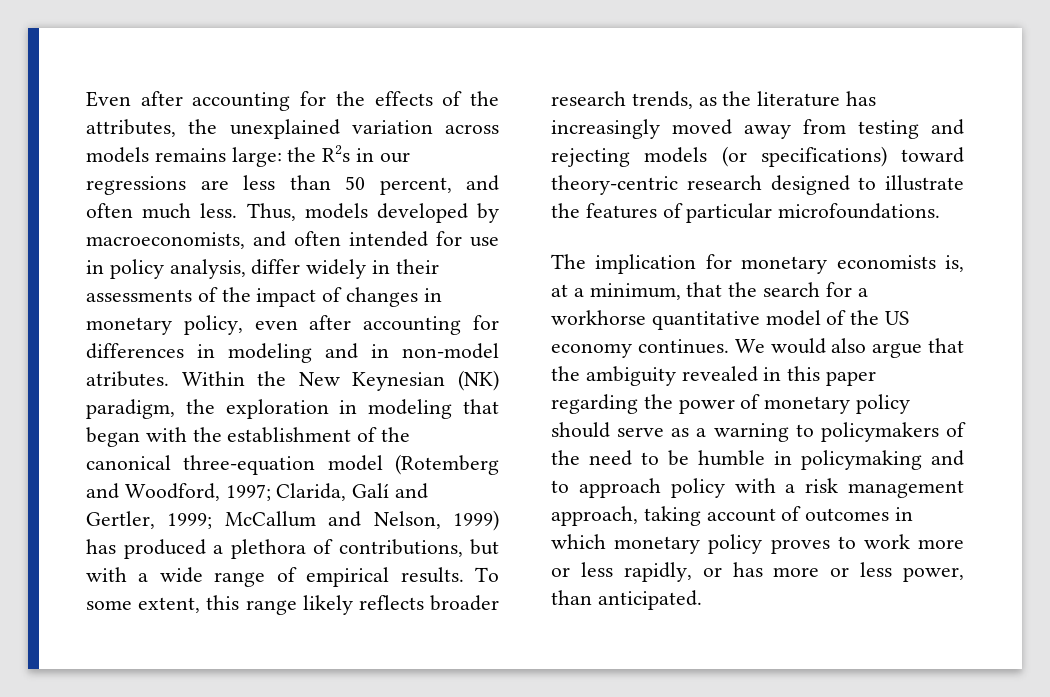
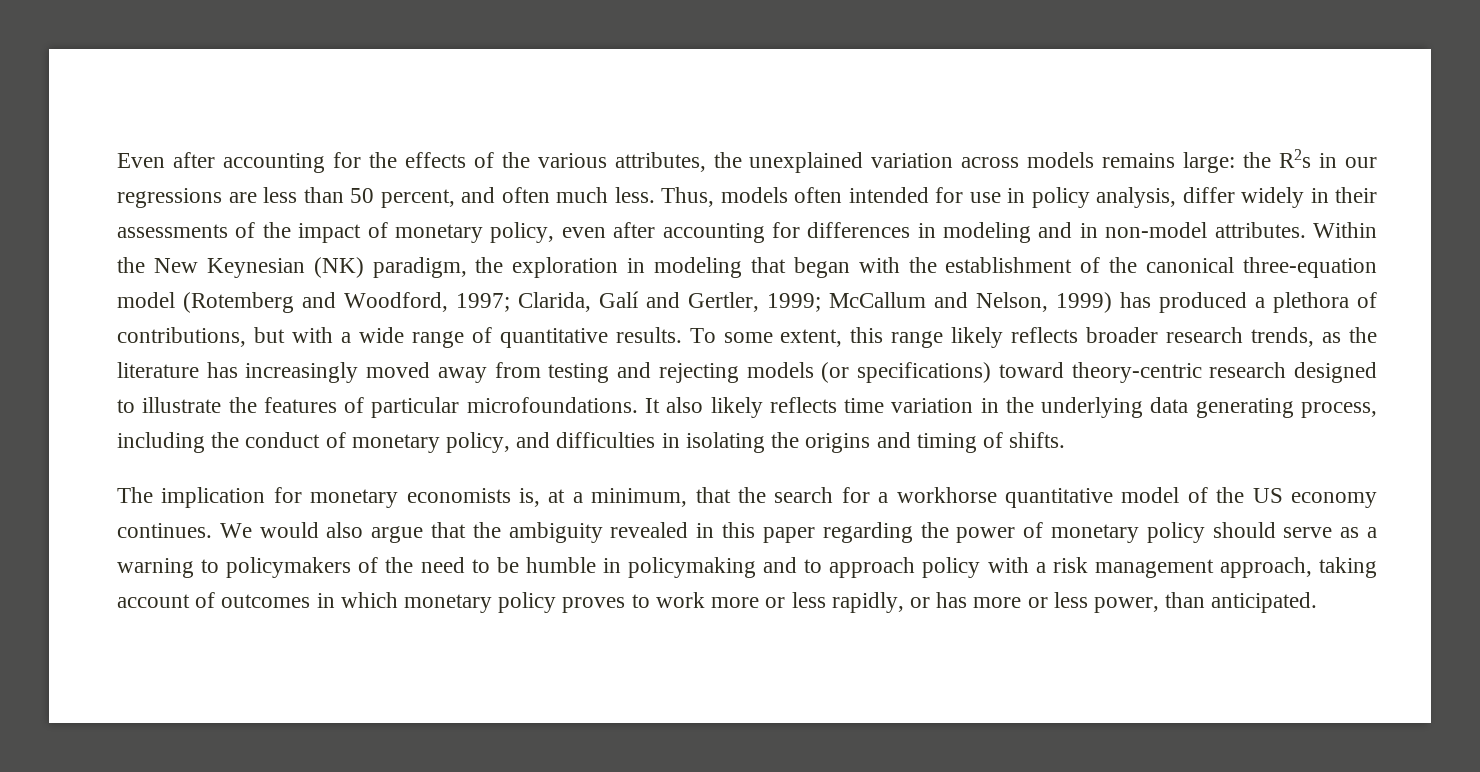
(500, 98) none -> [537,153,607,168] various
[376,203,499,223] [86,231,286,249] developed by macroeconomists, and -> (788, 195) none
[346,287,442,307] changes in -> (388, 230) none
[86,371,169,387] atributes. -> [1214,222,1306,238] attributes.
[306,567,390,587] empirical -> [499,328,608,348] quantitative
(941, 211) none -> [644,397,1378,418] [117,432,1066,453] It also likely reflects time variation in the underlying data generating process, including the conduct of monetary policy, and difficulties in isolating the origins and timing of shifts.

